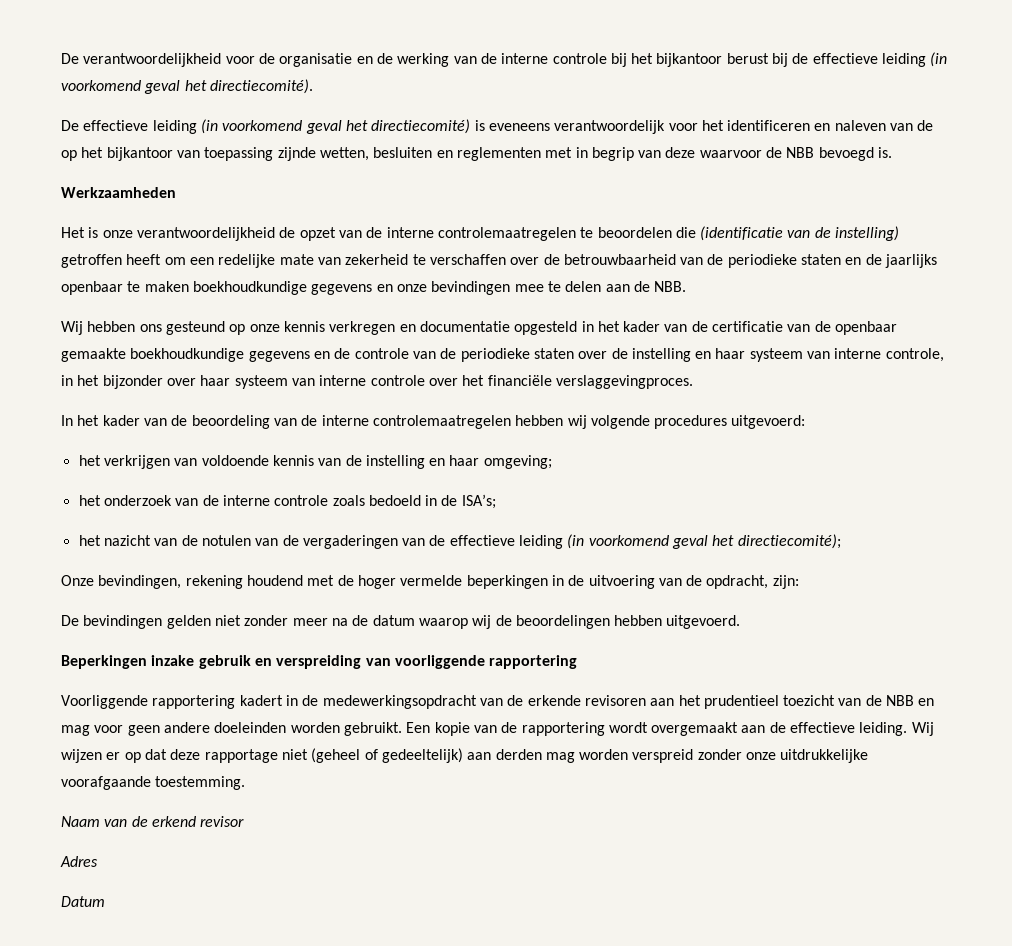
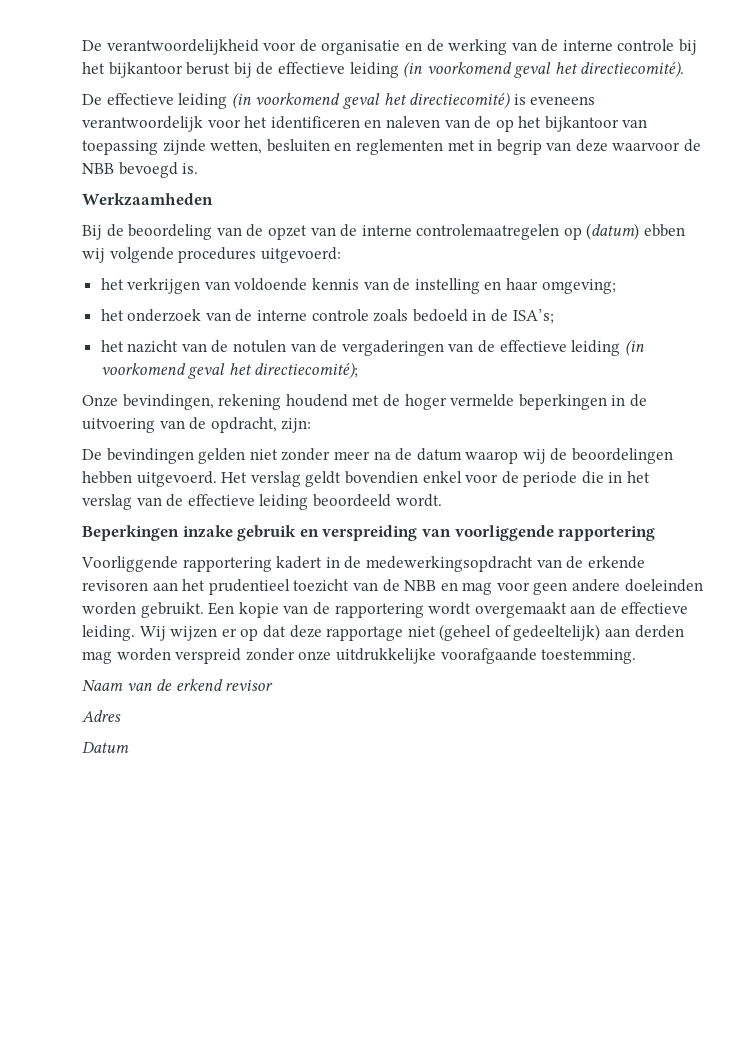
[61,227,275,241] Het is onze verantwoordelijkheid -> [82,224,242,240] Bij de beoordeling van
[580,226,900,241] [61,254,938,268] [61,281,687,295] [61,321,898,335] [61,348,944,362] [61,375,693,389] [61,415,564,429] te beoordelen die (identificatie van de instelling) getroffen heeft om een redelijke mate van zekerheid te verschaffen over de betrouwbaarheid van de periodieke staten en de jaarlijks openbaar te maken boekhoudkundige gegevens en onze bevindingen mee te delen aan de NBB. // Wij hebben ons gesteund op onze kennis verkregen en documentatie opgesteld in het kader van de certificatie van de openbaar gemaakte boekhoudkundige gegevens en de controle van de periodieke staten over de instelling en haar systeem van interne controle, in het bijzonder over haar systeem van interne controle over het financiële verslaggevingproces. // In het kader van de beoordeling van de interne controlemaatregelen hebben -> [563,223,686,240] op (datum) ebben
(741, 622) none -> [221,471,651,487] [82,494,442,510] Het verslag geldt bovendien enkel voor de periode die in het verslag van de effectieve leiding beoordeeld wordt.

